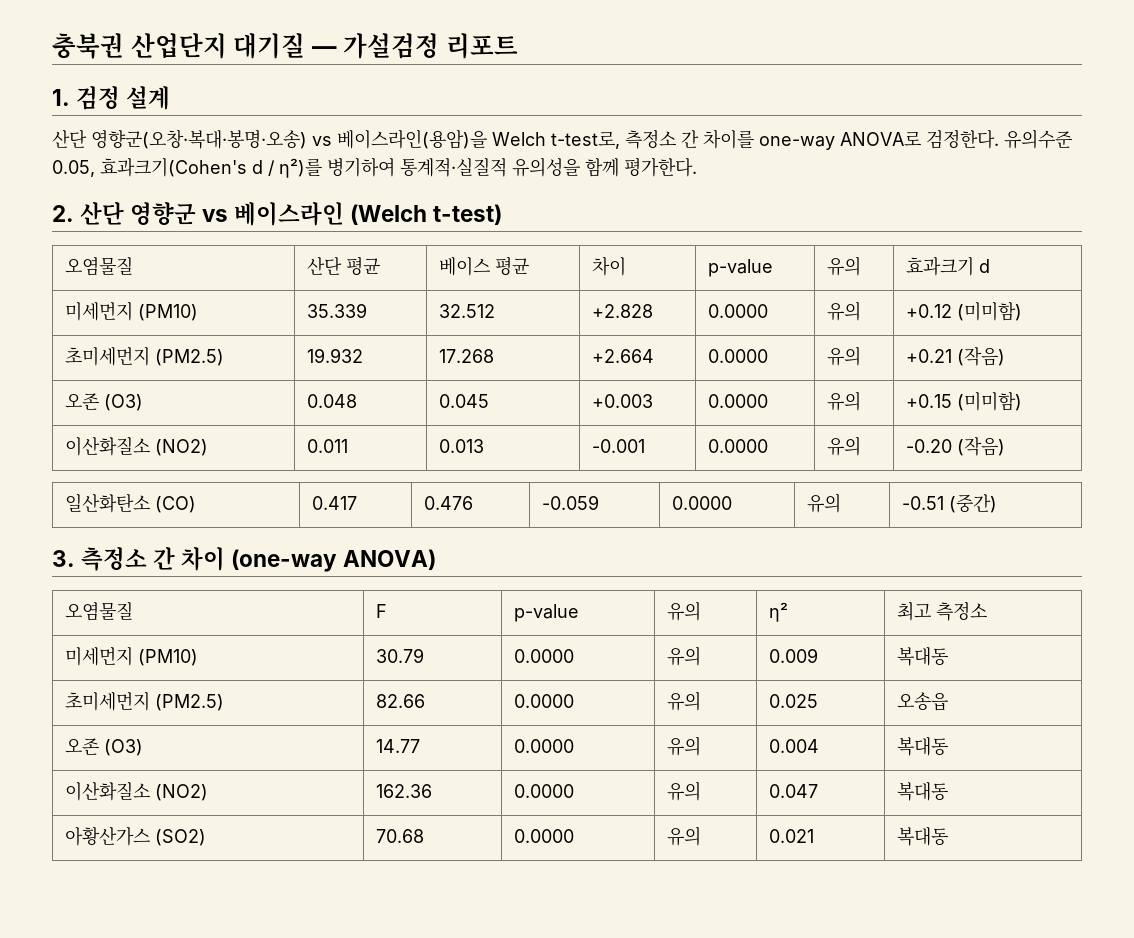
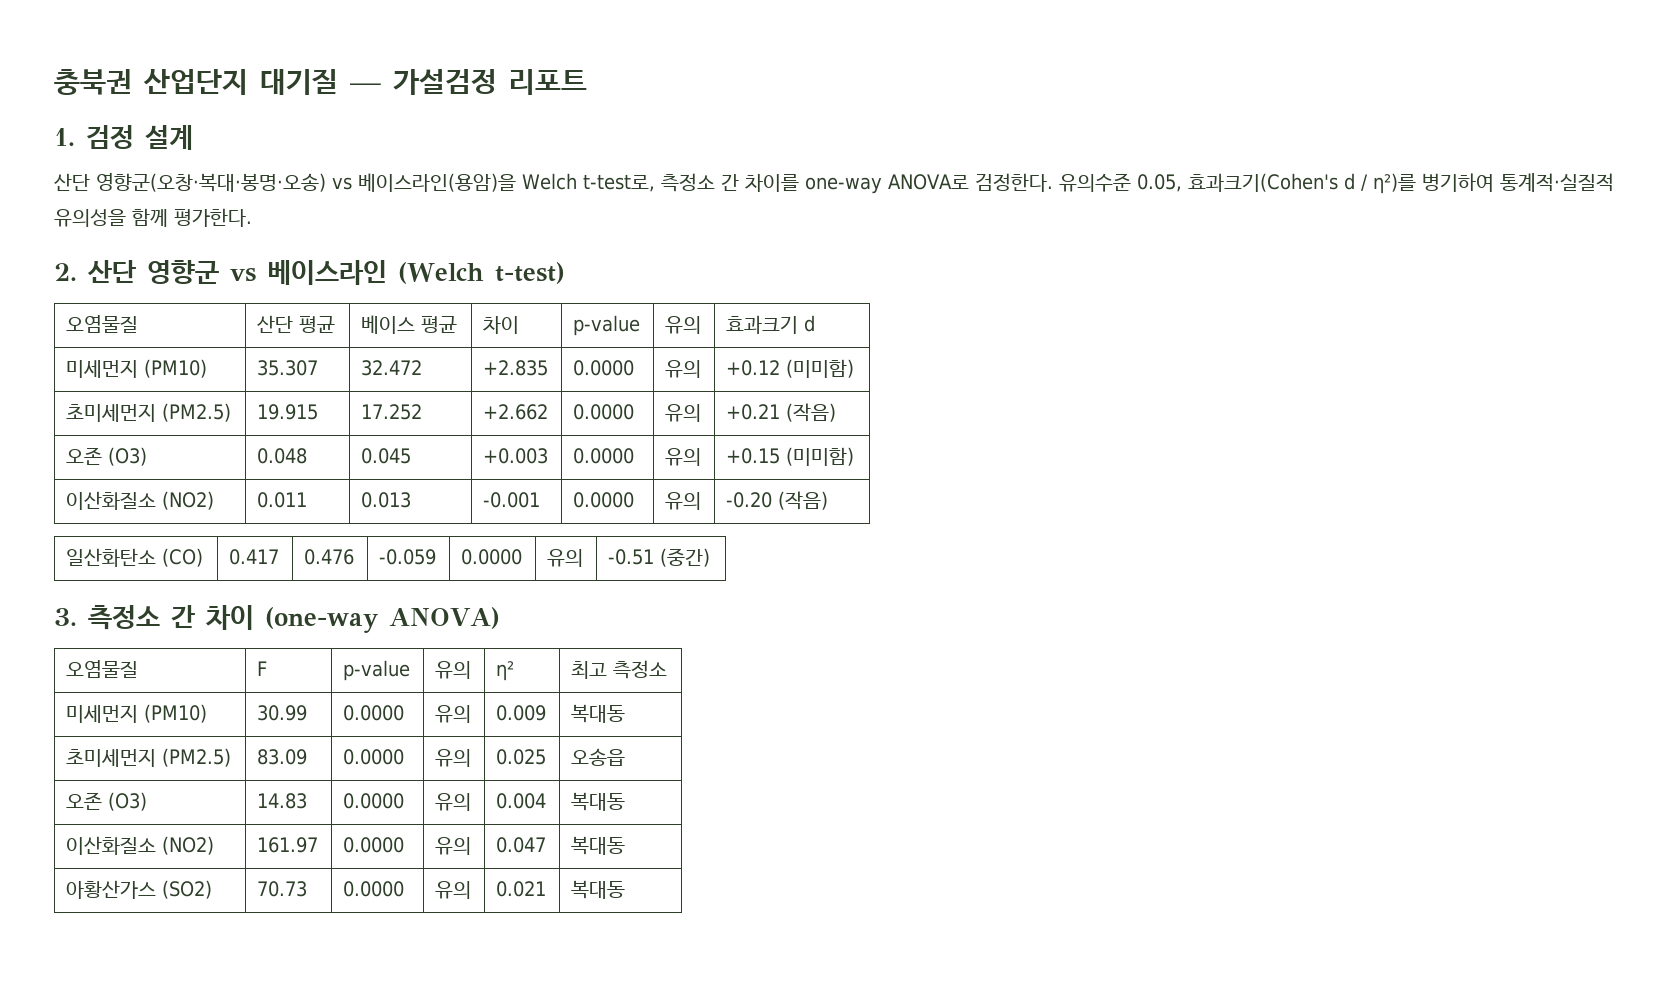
[307,303,368,318] [439,304,496,318] [592,304,654,318] 35.339 | 32.512 | +2.828 -> [257,360,319,376] [361,360,423,376] [483,360,549,376] 35.307 | 32.472 | +2.835
[307,348,364,363] [439,349,495,363] [592,349,655,363] 19.932 | 17.268 | +2.664 -> [257,404,319,420] [361,404,423,420] [483,404,549,420] 19.915 | 17.252 | +2.662
[376,648,425,663] 30.79 -> [257,705,308,721] 30.99
[376,694,426,708] 82.66 -> [257,749,308,765] 83.09
[376,739,421,753] 14.77 -> [257,793,308,809] 14.83
[376,784,433,798] 162.36 -> [257,837,319,853] 161.97
[376,829,425,843] 70.68 -> [257,881,308,897] 70.73

